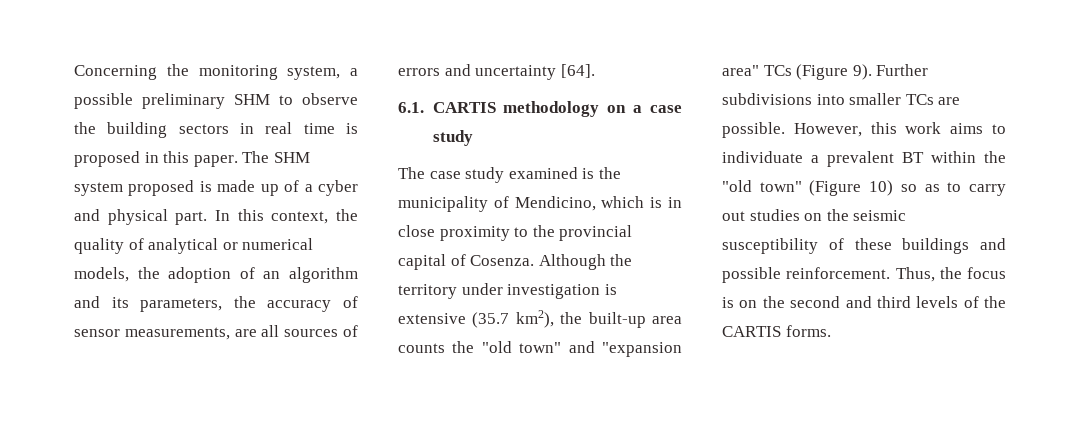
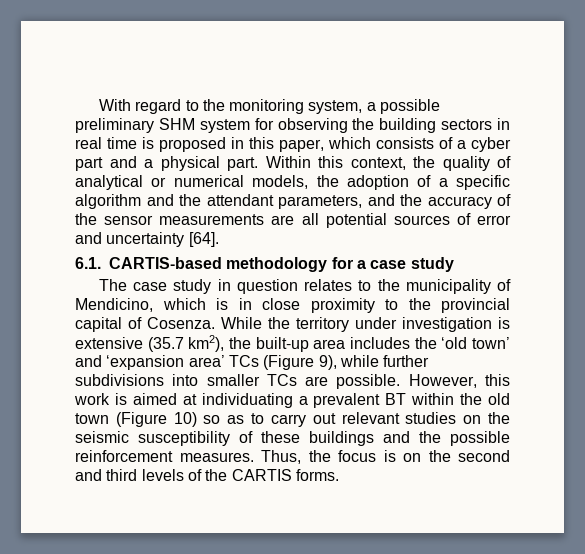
[74,65,157,80] Concerning -> [98,99,199,114] With regard to
[279,93,358,105] to observe -> [199,118,348,133] system for observing
[193,151,310,167] [74,180,358,196] [74,209,100,221] paper. The SHM system proposed is made up of a cyber and -> [279,137,511,152] [75,156,153,171] paper, which consists of a cyber part and a
[214,210,230,221] In -> [265,156,311,168] Within
[263,267,358,283] [74,296,358,312] [74,327,230,340] an algorithm and its parameters, the accuracy of sensor measurements, -> [438,175,510,190] [75,194,511,209] [75,213,265,225] a specific algorithm and the attendant parameters, and the accuracy of the sensor measurements
(280, 331) none -> [325,213,387,228] potential
[398,68,440,76] errors -> [477,215,511,225] error
[432,101,627,117] CARTIS methodology on -> [109,257,353,272] CARTIS-based methodology for
[508,167,595,179] examined is -> [217,279,372,294] in question relates to
[538,254,606,270] Although -> [221,317,262,329] While
[398,341,682,357] [722,64,929,80] counts the "old town" and "expansion area" TCs (Figure 9). Further -> [350,337,511,349] [75,355,430,370] includes the ‘old town’ and ‘expansion area’ TCs (Figure 9), while further
[950,123,1006,134] [722,151,803,163] aims to individuate -> [114,393,293,408] is aimed at individuating
[722,180,802,192] "old town" -> [487,393,510,405] [75,413,109,424] old town
(745, 216) none -> [341,412,400,424] relevant
[722,267,891,283] possible reinforcement. -> [419,431,510,446] [75,450,254,462] the possible reinforcement measures.

